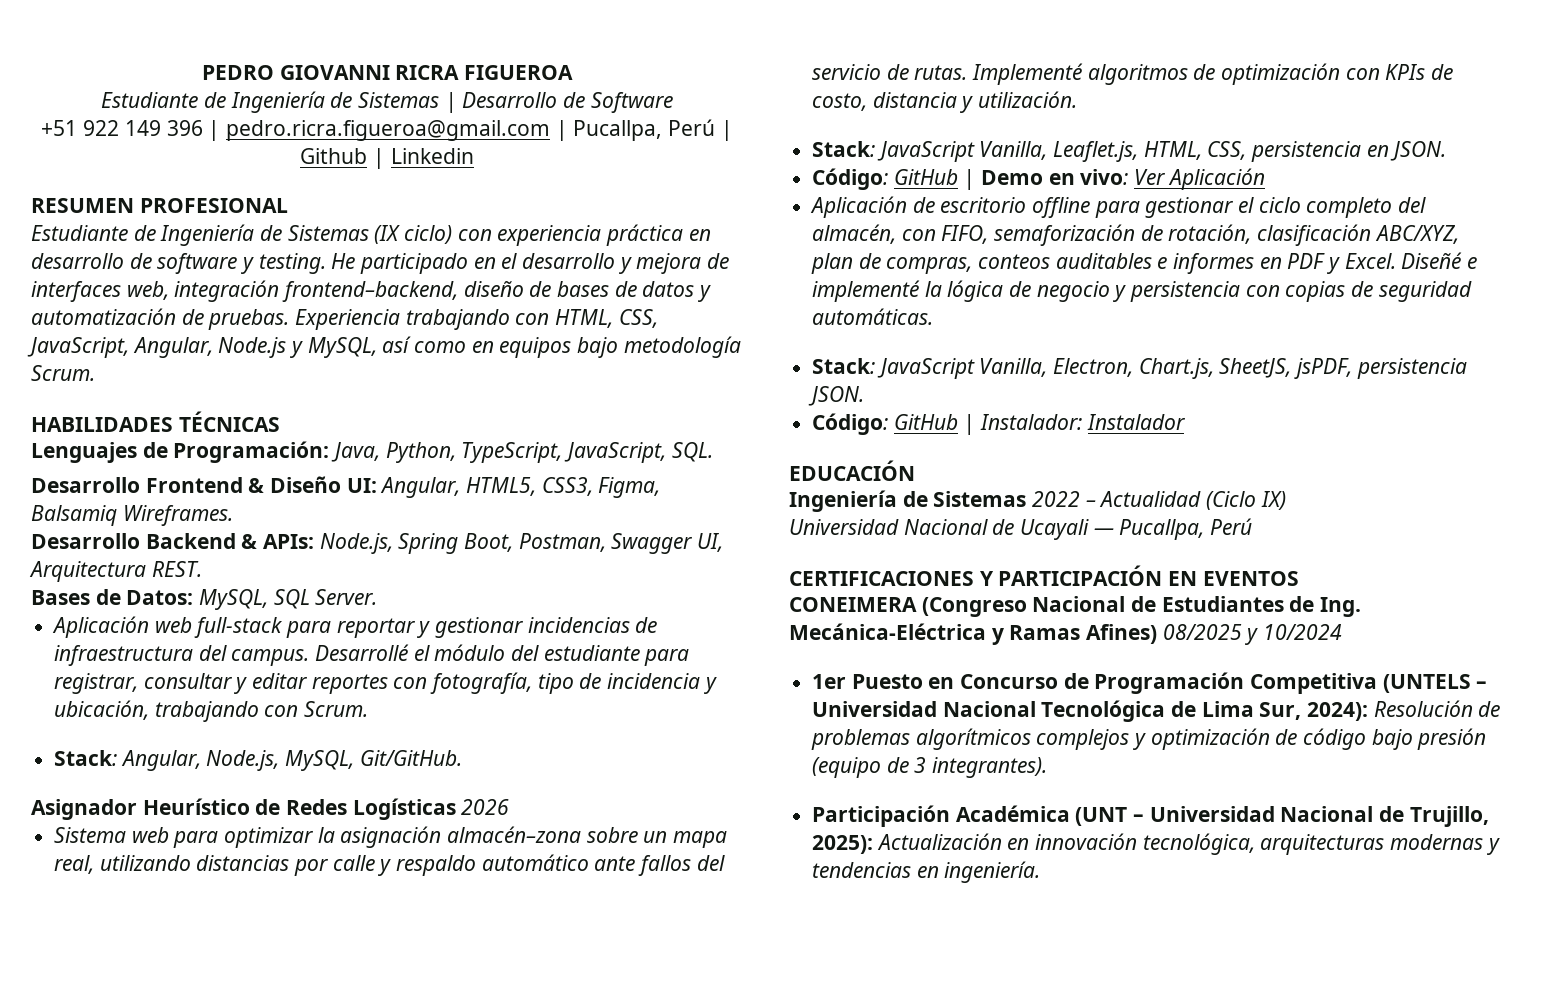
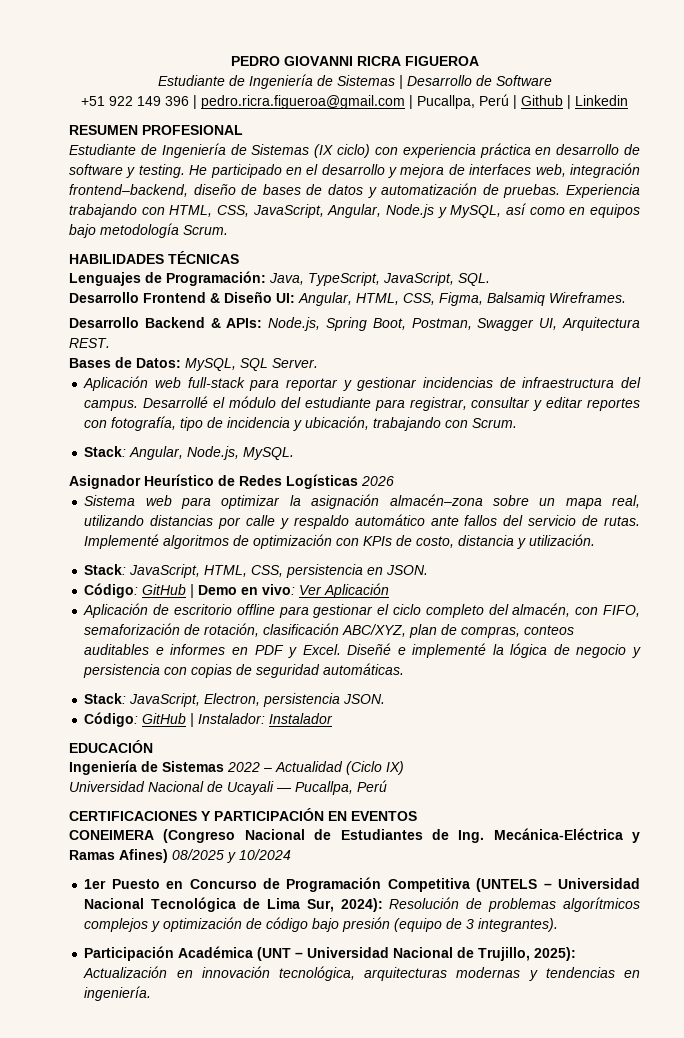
[385,442,456,463] Python, -> (304, 279) none
[466,477,593,496] HTML5, CSS3, -> [356,293,435,305] HTML, CSS,
[285,750,462,771] MySQL, Git/GitHub. -> [243,447,295,460] MySQL.
[876,141,1139,162] JavaScript Vanilla, Leaflet.js, -> [129,564,201,578] JavaScript,
[876,358,1353,379] JavaScript Vanilla, Electron, Chart.js, SheetJS, jsPDF, -> [129,693,261,707] JavaScript, Electron,

